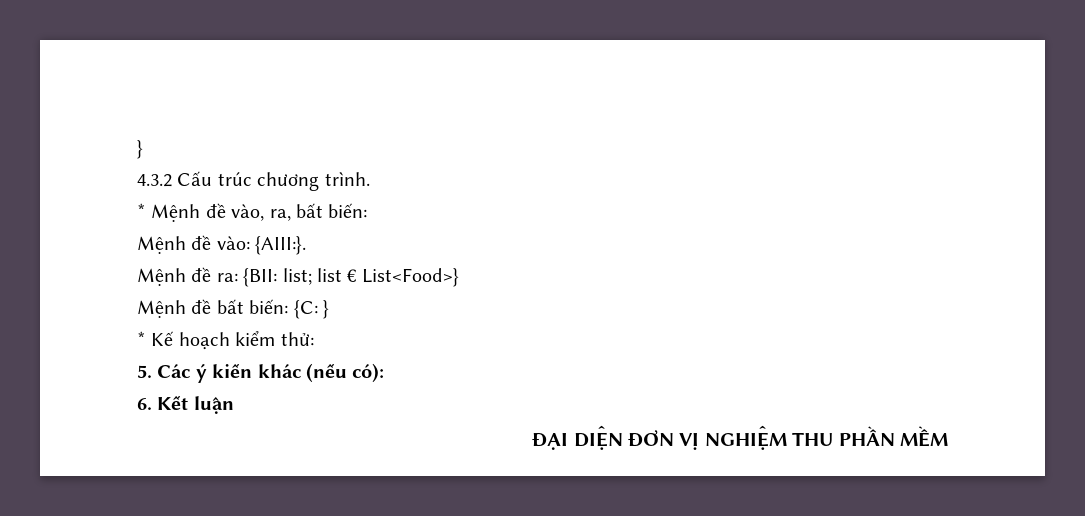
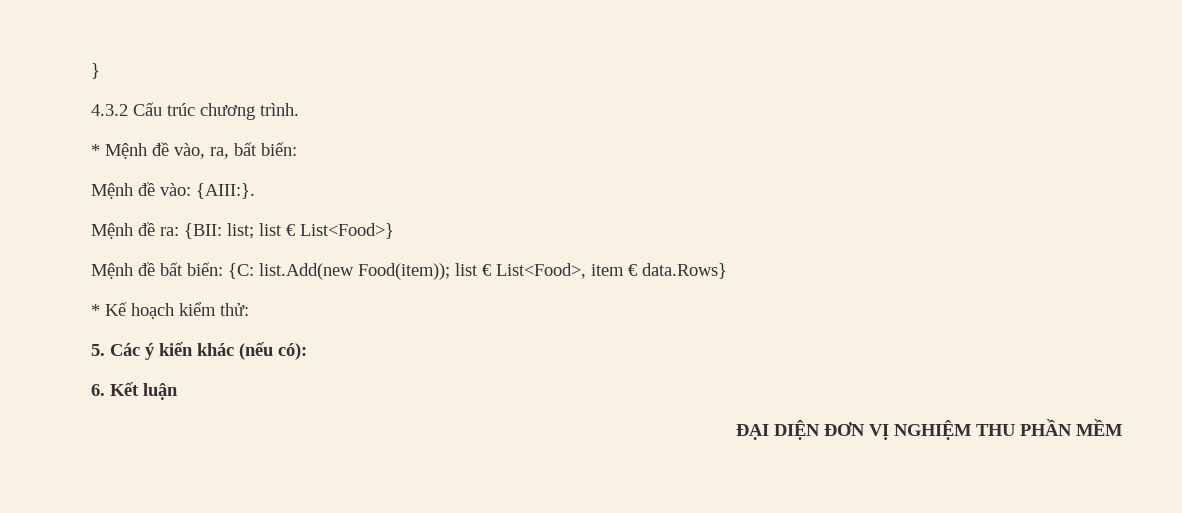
[323,300,329,319] } -> [259,263,727,280] list.Add(new Food(item)); list € List<Food>, item € data.Rows}

